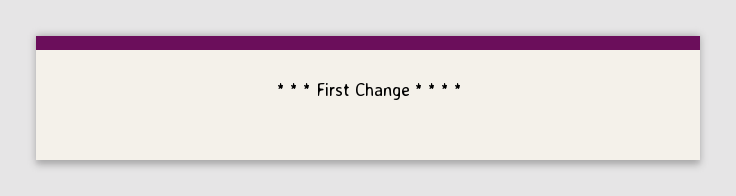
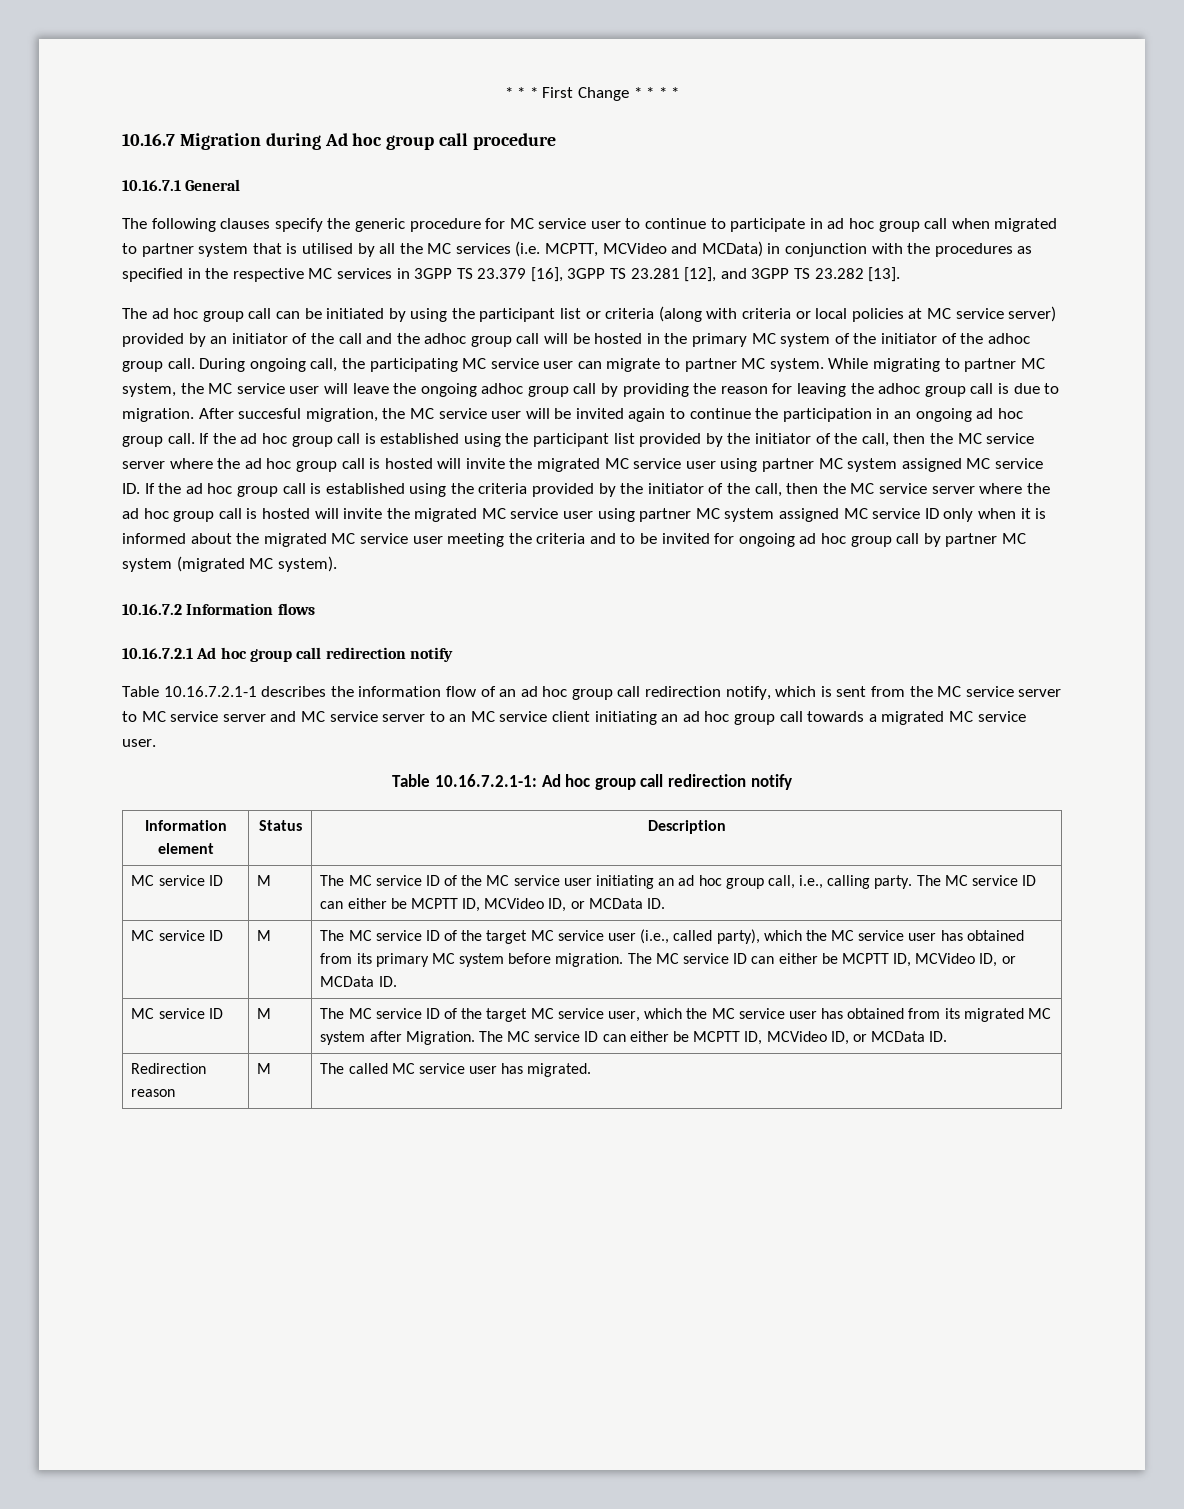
(462, 89) none -> [122,133,557,150] [122,179,241,191] [122,218,1058,232] [122,241,1033,257] [122,267,901,282] [122,306,1057,322] [122,333,1030,347] [122,358,1045,372] [122,383,1060,397] [122,408,1023,422] [122,433,1035,447] [122,458,1043,472] [122,483,1050,497] [122,508,1047,522] [122,533,1026,547] [122,556,337,572] [122,603,315,615] [122,647,453,662] [122,686,1062,700] [122,711,1026,725] [122,739,156,747] [392,774,792,790] [144,820,227,831] [157,843,214,854] [258,820,302,831] [647,820,726,834] [131,875,223,886] [257,875,272,886] [320,875,1037,889] [320,898,666,912] [131,930,223,941] [257,930,272,941] [320,929,1024,944] [320,953,1016,967] [320,976,397,987] [131,1008,223,1019] [257,1008,272,1019] [320,1008,1052,1022] [320,1031,948,1045] [131,1063,207,1074] [131,1089,176,1097] [257,1063,272,1074] [320,1063,592,1077] // 10.16.7 Migration during Ad hoc group call procedure // 10.16.7.1 General // The following clauses specify the generic procedure for MC service user to continue to participate in ad hoc group call when migrated to partner system that is utilised by all the MC services (i.e. MCPTT, MCVideo and MCData) in conjunction with the procedures as specified in the respective MC services in 3GPP TS 23.379 [16], 3GPP TS 23.281 [12], and 3GPP TS 23.282 [13]. // The ad hoc group call can be initiated by using the participant list or criteria (along with criteria or local policies at MC service server) provided by an initiator of the call and the adhoc group call will be hosted in the primary MC system of the initiator of the adhoc group call. During ongoing call, the participating MC service user can migrate to partner MC system. While migrating to partner MC system, the MC service user will leave the ongoing adhoc group call by providing the reason for leaving the adhoc group call is due to migration. After succesful migration, the MC service user will be invited again to continue the participation in an ongoing ad hoc group call. If the ad hoc group call is established using the participant list provided by the initiator of the call, then the MC service server where the ad hoc group call is hosted will invite the migrated MC service user using partner MC system assigned MC service ID. If the ad hoc group call is established using the criteria provided by the initiator of the call, then the MC service server where the ad hoc group call is hosted will invite the migrated MC service user using partner MC system assigned MC service ID only when it is informed about the migrated MC service user meeting the criteria and to be invited for ongoing ad hoc group call by partner MC system (migrated MC system). // 10.16.7.2 Information flows // 10.16.7.2.1 Ad hoc group call redirection notify // Table 10.16.7.2.1-1 describes the information flow of an ad hoc group call redirection notify, which is sent from the MC service server to MC service server and MC service server to an MC service client initiating an ad hoc group call towards a migrated MC service user. // Table 10.16.7.2.1-1: Ad hoc group call redirection notify // Information element | Status | Description // MC service ID | M | The MC service ID of the MC service user initiating an ad hoc group call, i.e., calling party. The MC service ID can either be MCPTT ID, MCVideo ID, or MCData ID. // MC service ID | M | The MC service ID of the target MC service user (i.e., called party), which the MC service user has obtained from its primary MC system before migration. The MC service ID can either be MCPTT ID, MCVideo ID, or MCData ID. // MC service ID | M | The MC service ID of the target MC service user, which the MC service user has obtained from its migrated MC system after Migration. The MC service ID can either be MCPTT ID, MCVideo ID, or MCData ID. // Redirection reason | M | The called MC service user has migrated.

